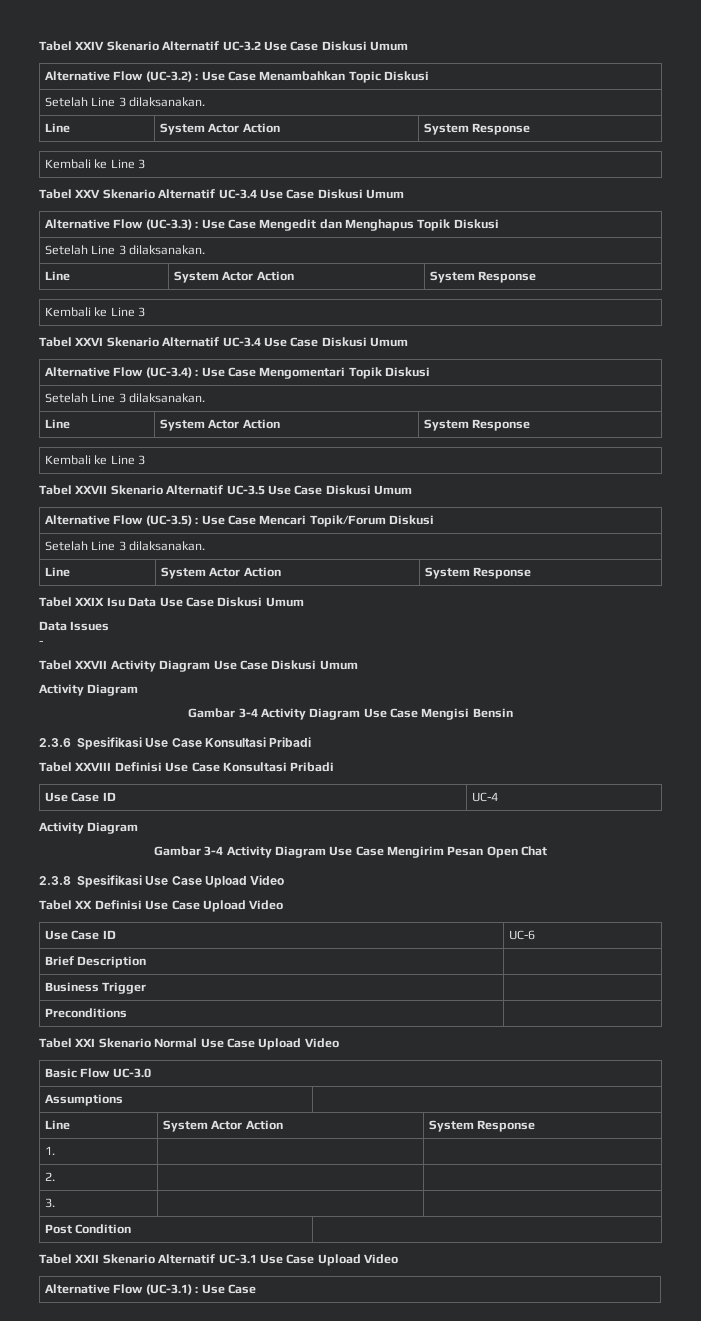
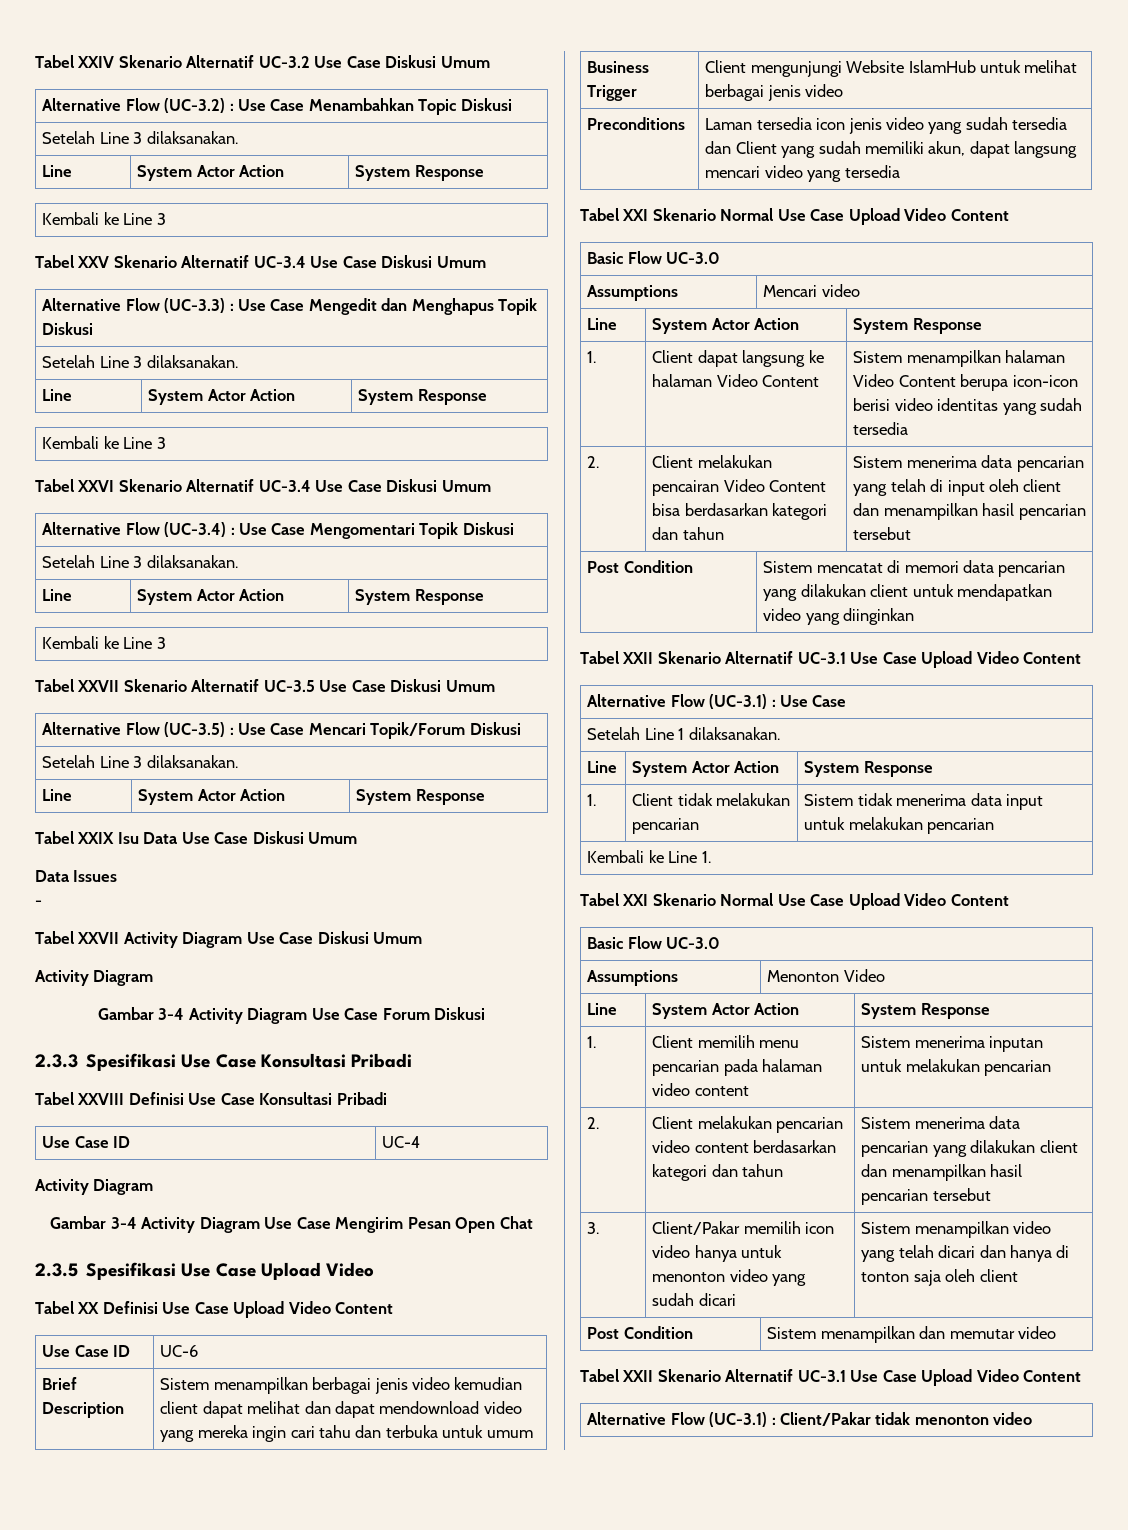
[421,708,513,720] [39,738,71,747] Mengisi Bensin // 2.3.6 -> [382,1007,486,1020] [35,1054,78,1068] Forum Diskusi // 2.3.3
[39,876,71,885] 2.3.8 -> [35,1263,78,1277] 2.3.5
(284, 905) none -> [335,1302,394,1314] Content
[45,982,147,994] [45,1008,128,1018] [39,1038,339,1050] [45,1068,151,1078] [45,1094,124,1106] [45,1120,71,1130] [163,1120,283,1132] [429,1120,536,1132] [45,1146,56,1155] [45,1172,56,1181] [45,1198,56,1208] [45,1224,132,1234] [39,1254,398,1266] // Business Trigger | // Preconditions | // Tabel XXI Skenario Normal Use Case Upload Video // Basic Flow UC-3.0 // Assumptions | // Line | System Actor Action | System Response // 1. | | // 2. | | // 3. | | // Post Condition | // Tabel XXII Skenario Alternatif UC-3.1 Use Case Upload Video -> [160,1377,523,1394] [160,1401,522,1418] [160,1425,533,1442] [587,61,650,73] [587,85,638,101] [705,60,1078,77] [705,84,844,101] [587,117,686,130] [705,117,1068,134] [705,141,1078,158] [705,165,900,182] [580,208,1009,225] [587,251,721,264] [587,285,679,301] [763,284,860,297] [587,318,618,330] [652,318,800,334] [853,318,982,334] [587,351,597,363] [652,350,824,367] [652,374,820,387] [853,350,1066,367] [853,374,1078,391] [853,398,1082,415] [853,422,909,435] [587,456,600,468] [652,455,772,468] [652,479,827,496] [652,503,828,520] [652,527,724,540] [853,455,1084,472] [853,479,1062,496] [853,503,1086,520] [853,527,912,540] [587,560,693,573] [763,560,1066,577] [763,584,1052,601] [763,608,915,625] [580,651,1082,668] Sistem menampilkan berbagai jenis video kemudian client dapat melihat dan dapat mendownload video yang mereka ingin cari tahu dan terbuka untuk umum // Business Trigger | Client mengunjungi Website IslamHub untuk melihat berbagai jenis video // Preconditions | Laman tersedia icon jenis video yang sudah tersedia dan Client yang sudah memiliki akun, dapat langsung mencari video yang tersedia // Tabel XXI Skenario Normal Use Case Upload Video Content // Basic Flow UC-3.0 // Assumptions | Mencari video // Line | System Actor Action | System Response // 1. | Client dapat langsung ke halaman Video Content | Sistem menampilkan halaman Video Content berupa icon-icon berisi video identitas yang sudah tersedia // 2. | Client melakukan pencairan Video Content bisa berdasarkan kategori dan tahun | Sistem menerima data pencarian yang telah di input oleh client dan menampilkan hasil pencarian tersebut // Post Condition | Sistem mencatat di memori data pencarian yang dilakukan client untuk mendapatkan video yang diinginkan // Tabel XXII Skenario Alternatif UC-3.1 Use Case Upload Video Content
(256, 1289) none -> [587,727,780,740] [587,761,618,773] [632,761,780,777] [804,761,933,777] [587,794,597,806] [632,793,791,806] [632,818,700,834] [804,793,1043,810] [804,817,995,834] [587,850,711,863] [580,893,1009,910] [587,936,721,949] [587,970,679,986] [767,969,885,982] [587,1003,618,1015] [652,1003,800,1019] [861,1003,990,1019] [587,1036,597,1048] [652,1035,800,1048] [652,1059,823,1076] [652,1083,749,1096] [861,1036,1044,1052] [861,1059,1052,1076] [587,1117,600,1129] [652,1116,844,1133] [652,1140,837,1153] [652,1164,784,1181] [861,1116,1021,1129] [861,1140,1078,1157] [861,1164,1023,1181] [861,1188,991,1205] [587,1222,600,1234] [652,1221,835,1235] [652,1245,783,1262] [652,1269,807,1286] [652,1293,736,1306] [861,1221,1052,1238] [861,1245,1070,1262] [861,1269,1018,1286] [587,1326,693,1339] [767,1326,1056,1343] [580,1369,1082,1386] [587,1412,1033,1427] // Setelah Line 1 dilaksanakan. // Line | System Actor Action | System Response // 1. | Client tidak melakukan pencarian | Sistem tidak menerima data input untuk melakukan pencarian // Kembali ke Line 1. // Tabel XXI Skenario Normal Use Case Upload Video Content // Basic Flow UC-3.0 // Assumptions | Menonton Video // Line | System Actor Action | System Response // 1. | Client memilih menu pencarian pada halaman video content | Sistem menerima inputan untuk melakukan pencarian // 2. | Client melakukan pencarian video content berdasarkan kategori dan tahun | Sistem menerima data pencarian yang dilakukan client dan menampilkan hasil pencarian tersebut // 3. | Client/Pakar memilih icon video hanya untuk menonton video yang sudah dicari | Sistem menampilkan video yang telah dicari dan hanya di tonton saja oleh client // Post Condition | Sistem menampilkan dan memutar video // Tabel XXII Skenario Alternatif UC-3.1 Use Case Upload Video Content // Alternative Flow (UC-3.1) : Client/Pakar tidak menonton video

